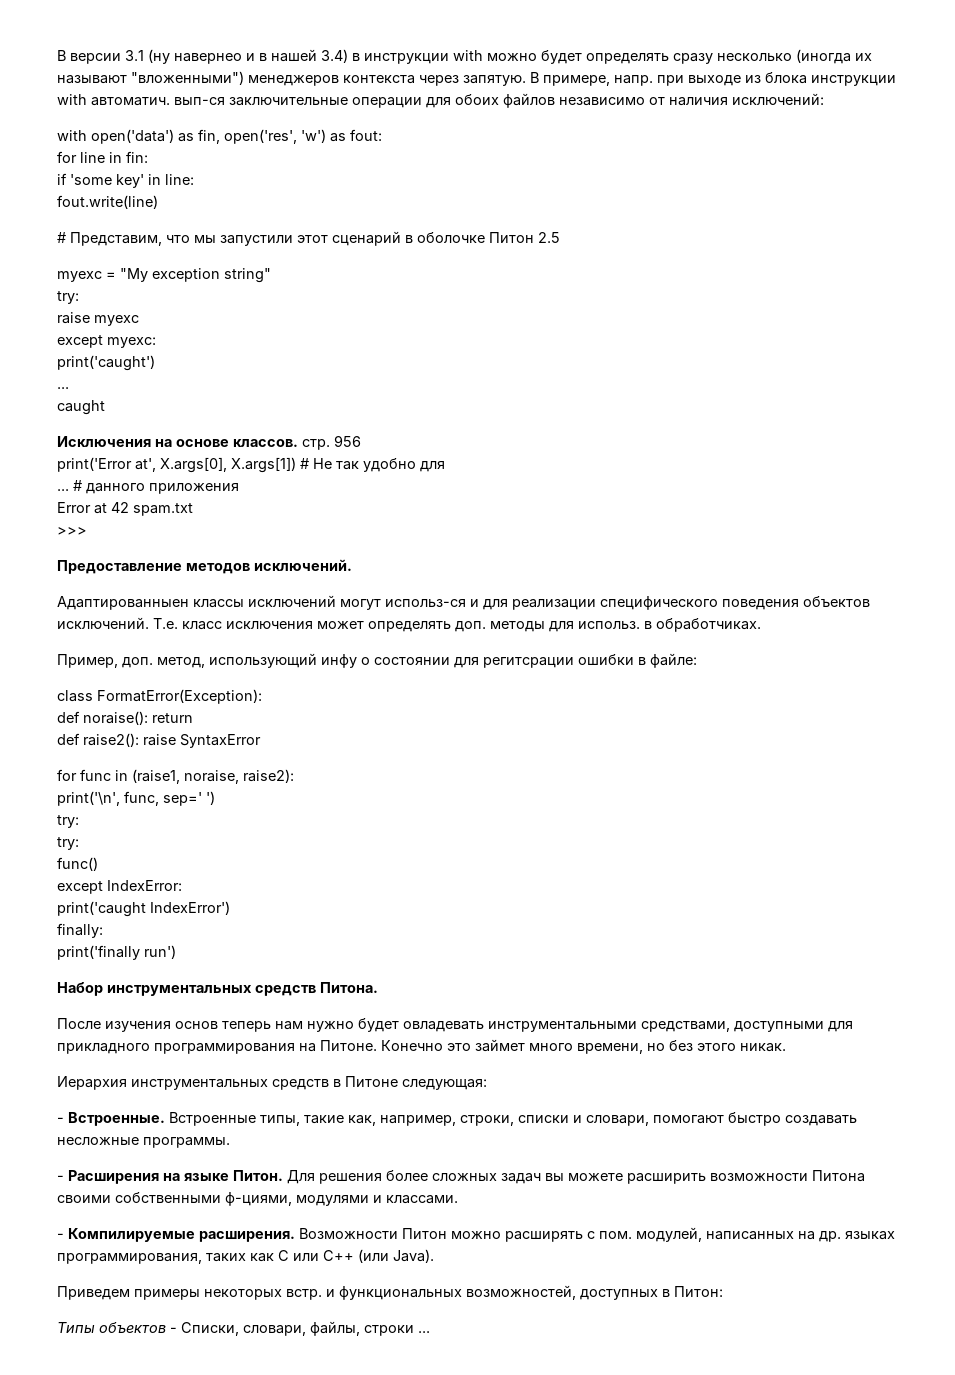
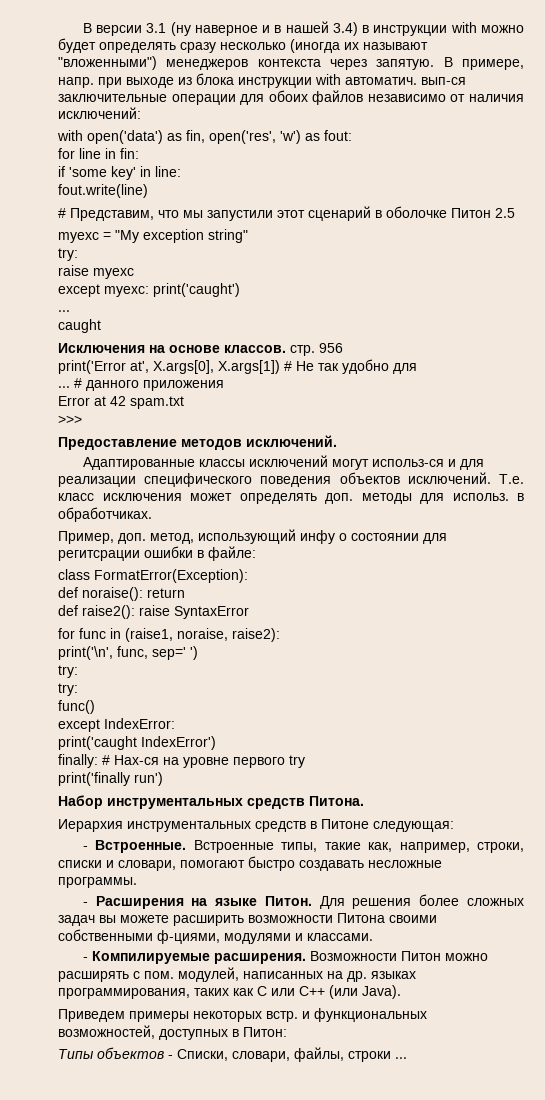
[174,53,242,64] навернео -> [194,25,258,36] наверное
(156, 342) // -> (149, 291) none
[57,596,189,610] Адаптированныен -> [82,457,195,470] Адаптированные
(103, 930) none -> [102,755,305,768] # Нах-ся на уровне первого try
[57,1018,853,1032] [57,1039,786,1054] // После изучения основ теперь нам нужно будет овладевать инструментальными средствами, доступными для прикладного программирования на Питоне. Конечно это займет много времени, но без этого никак. -> (364, 801) none

